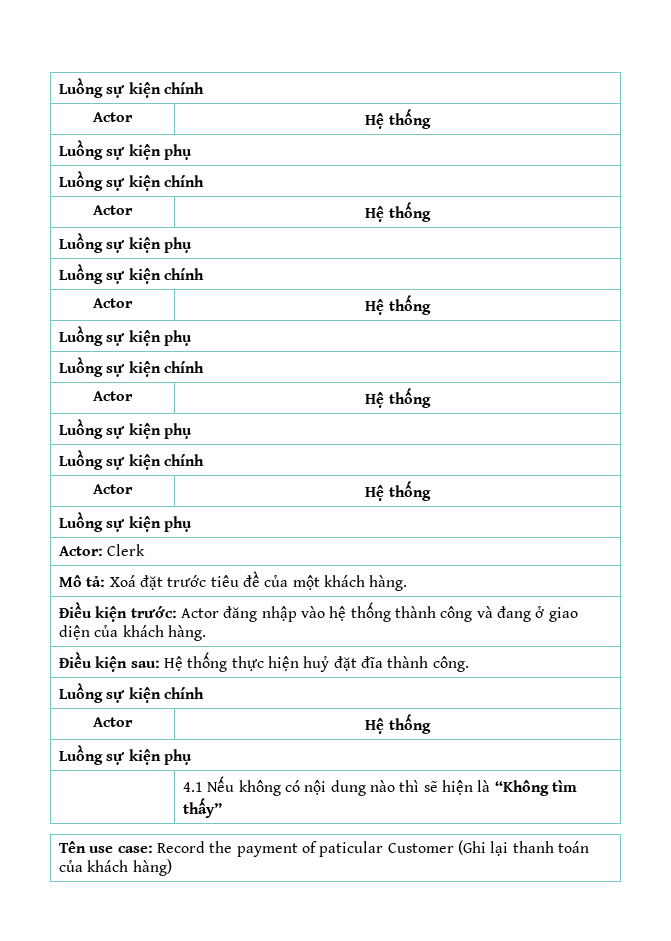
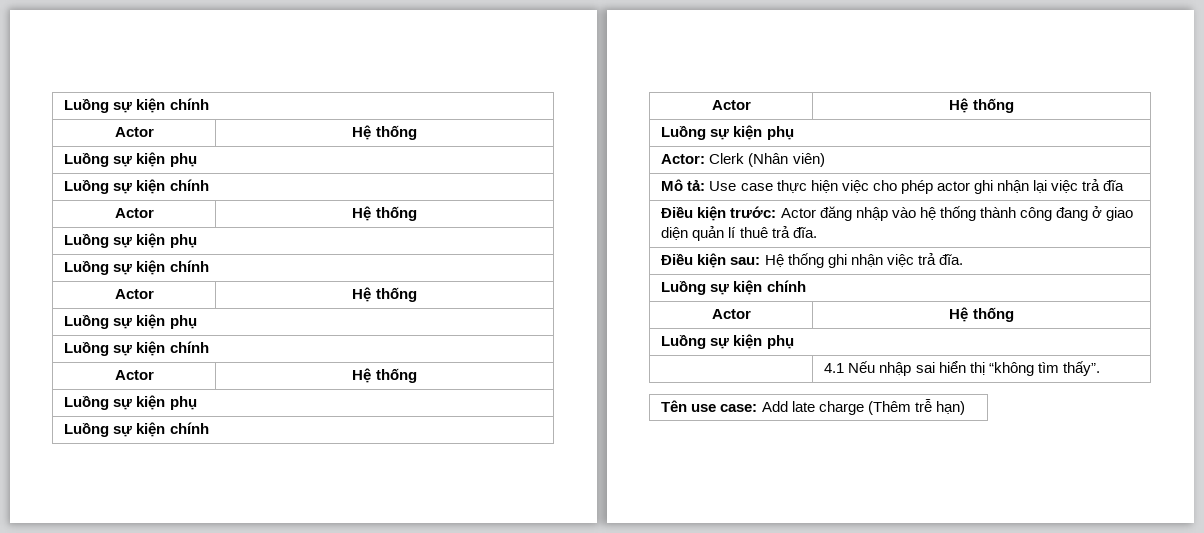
(146, 550) none -> [748,153,825,167] (Nhân viên)
[109,571,408,591] Xoá đặt trước tiêu đề của một khách hàng. -> [709,179,1125,194] Use case thực hiện việc cho phép actor ghi nhận lại việc trả đĩa
[476,606,493,618] và -> (1052, 214) none
[94,625,206,641] của khách hàng. -> [692,226,817,241] quản lí thuê trả đĩa.
[231,656,469,672] thực hiện huỷ đặt đĩa thành công. -> [827,253,963,268] ghi nhận việc trả đĩa.
[238,780,577,796] [183,798,223,818] [59,840,589,857] [59,859,172,876] không có nội dung nào thì sẽ hiện là “Không tìm thấy” // Tên use case: Record the payment of paticular Customer (Ghi lại thanh toán của khách hàng) -> [879,361,1100,376] [661,399,965,415] nhập sai hiển thị “không tìm thấy”. // Tên use case: Add late charge (Thêm trễ hạn)

